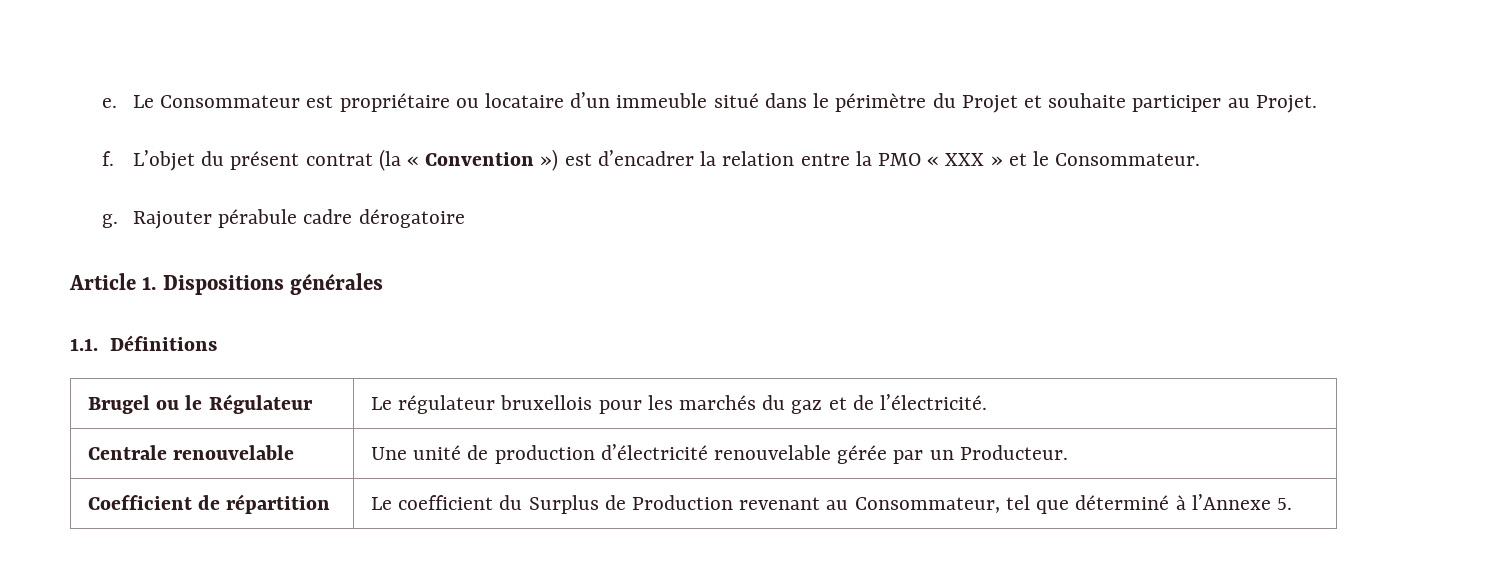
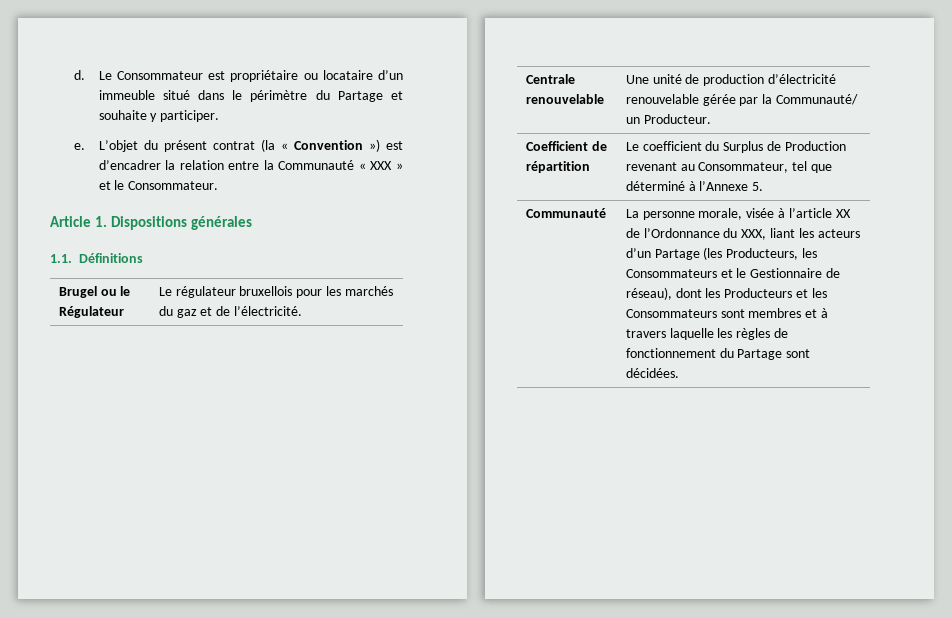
[101,98,117,108] e. -> [74,70,86,80] d.
[961,95,1018,113] Projet -> [337,91,383,102] Partage
[1132,95,1317,113] [101,151,114,166] participer au Projet. // f. -> [150,110,220,122] [74,143,86,150] y participer. // e.
[877,153,921,166] PMO -> [278,160,355,170] Communauté
[101,209,465,229] // g. Rajouter pérabule cadre dérogatoire -> (219, 185) none
(924, 457) none -> [762,94,858,105] la Communauté/
(1292, 504) none -> [525,208,606,218] [625,208,851,220] [625,228,860,240] [625,247,817,260] [625,268,840,278] [625,287,827,300] [625,308,828,318] [625,328,788,340] [625,348,811,360] [625,368,679,378] // Communauté | La personne morale, visée à l’article XX de l’Ordonnance du XXX, liant les acteurs d’un Partage (les Producteurs, les Consommateurs et le Gestionnaire de réseau), dont les Producteurs et les Consommateurs sont membres et à travers laquelle les règles de fonctionnement du Partage sont décidées.

